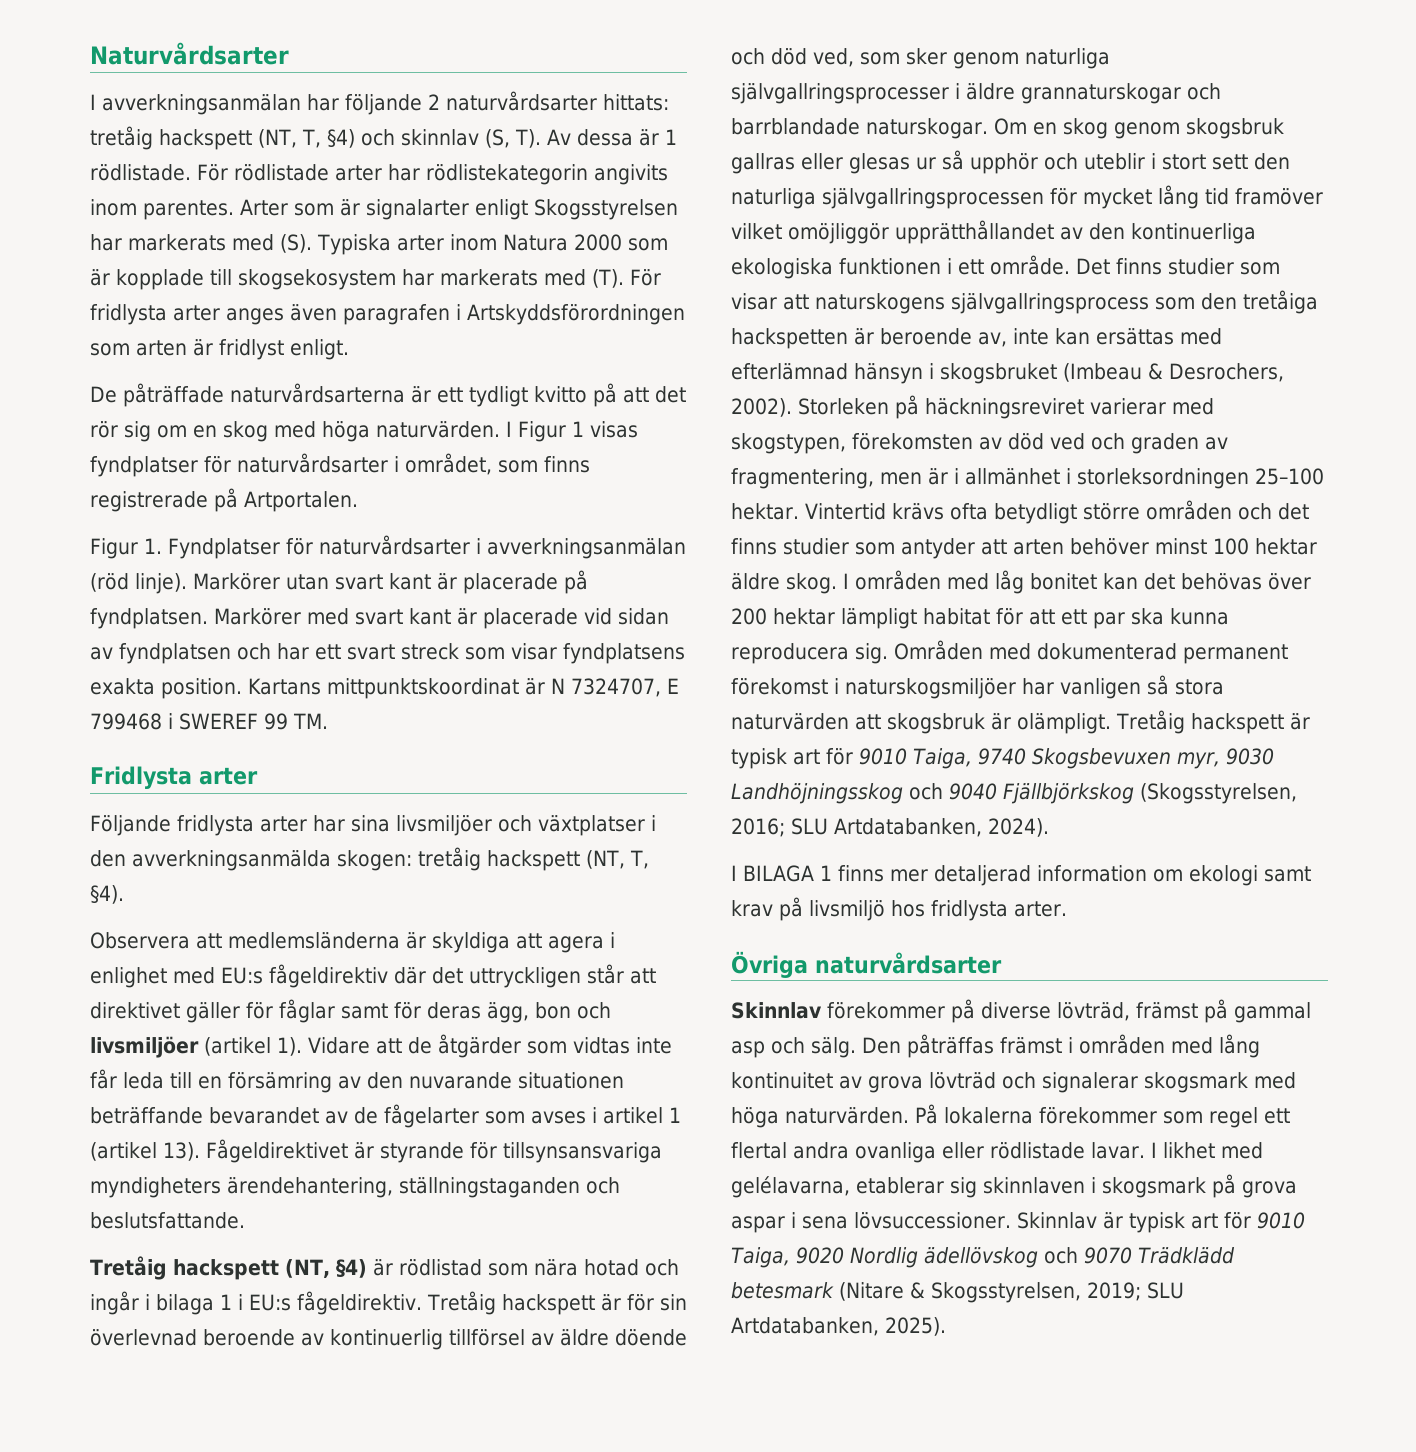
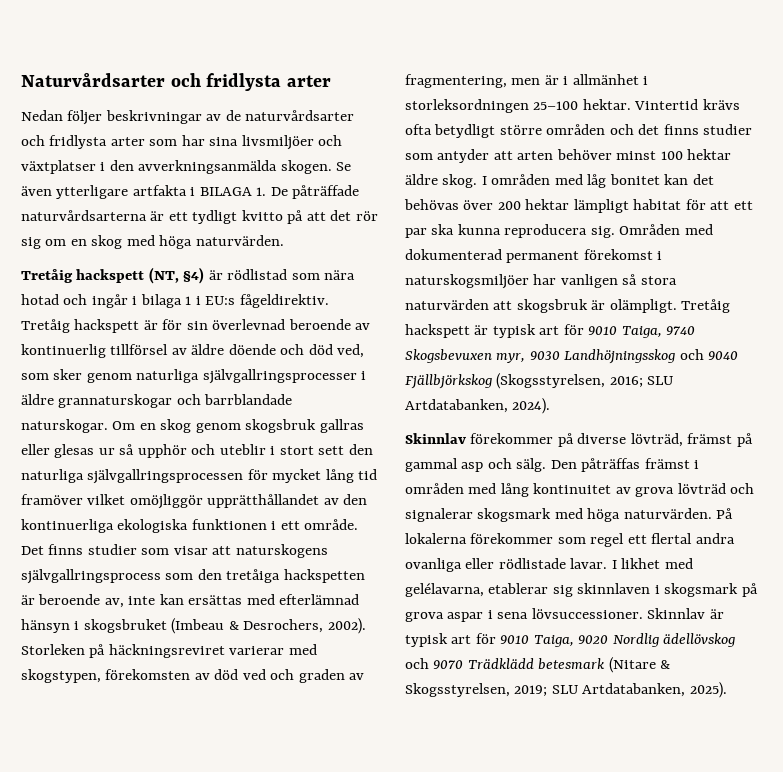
[90,91,669,115] [90,126,677,150] [90,164,668,185] [90,199,678,220] [90,234,668,255] [90,269,661,290] [90,304,685,325] [90,339,349,360] // I avverkningsanmälan har följande 2 naturvårdsarter hittats: tretåig hackspett (NT, T, §4) och skinnlav (S, T). Av dessa är 1 rödlistade. För rödlistade arter har rödlistekategorin angivits inom parentes. Arter som är signalarter enligt Skogsstyrelsen har markerats med (S). Typiska arter inom Natura 2000 som är kopplade till skogsekosystem har markerats med (T). För fridlysta arter anges även paragrafen i Artskyddsförordningen som arten är fridlyst enligt. // -> [170,73,332,91] [21,110,355,125] [21,135,343,150] [21,160,352,174] [21,185,267,199] och fridlysta arter // Nedan följer beskrivningar av de naturvårdsarter och fridlysta arter som har sina livsmiljöer och växtplatser i den avverkningsanmälda skogen. Se även ytterligare artfakta i BILAGA 1.
[505,421,638,442] [90,453,590,477] [90,488,358,512] [90,535,686,559] [90,570,588,594] [90,608,669,629] [90,643,685,664] [90,678,679,699] [90,713,328,730] [90,766,258,789] [90,815,656,836] [90,847,649,871] [90,885,124,904] [90,932,615,953] [90,964,656,988] [90,999,611,1023] [90,1034,672,1058] [90,1069,624,1093] [90,1104,681,1128] [90,1139,662,1163] [90,1177,620,1198] [90,1212,245,1229] I Figur 1 visas fyndplatser för naturvårdsarter i området, som finns registrerade på Artportalen. // Figur 1. Fyndplatser för naturvårdsarter i avverkningsanmälan (röd linje). Markörer utan svart kant är placerade på fyndplatsen. Markörer med svart kant är placerade vid sidan av fyndplatsen och har ett svart streck som visar fyndplatsens exakta position. Kartans mittpunktskoordinat är N 7324707, E 799468 i SWEREF 99 TM. // Fridlysta arter // Följande fridlysta arter har sina livsmiljöer och växtplatser i den avverkningsanmälda skogen: tretåig hackspett (NT, T, §4). // Observera att medlemsländerna är skyldiga att agera i enlighet med EU:s fågeldirektiv där det uttryckligen står att direktivet gäller för fåglar samt för deras ägg, bon och livsmiljöer (artikel 1). Vidare att de åtgärder som vidtas inte får leda till en försämring av den nuvarande situationen beträffande bevarandet av de fågelarter som avses i artikel 1 (artikel 13). Fågeldirektivet är styrande för tillsynsansvariga myndigheters ärendehantering, ställningstaganden och beslutsfattande. -> (284, 240) none
[731,865,1311,886] [731,897,1067,921] [731,951,1002,978] // I BILAGA 1 finns mer detaljerad information om ekologi samt krav på livsmiljö hos fridlysta arter. // Övriga naturvårdsarter -> (551, 406) none

